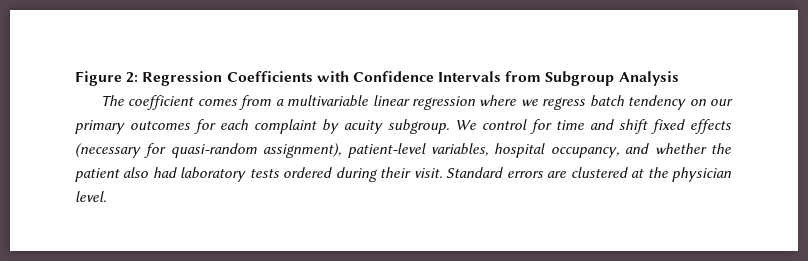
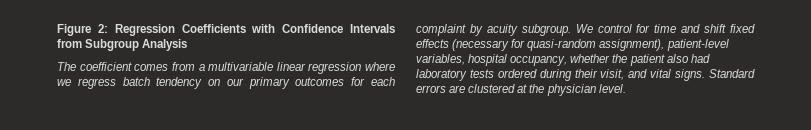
[625,143,650,154] and -> (568, 61) none
[413,168,442,178] visit. -> [600,69,706,81] visit, and vital signs.

